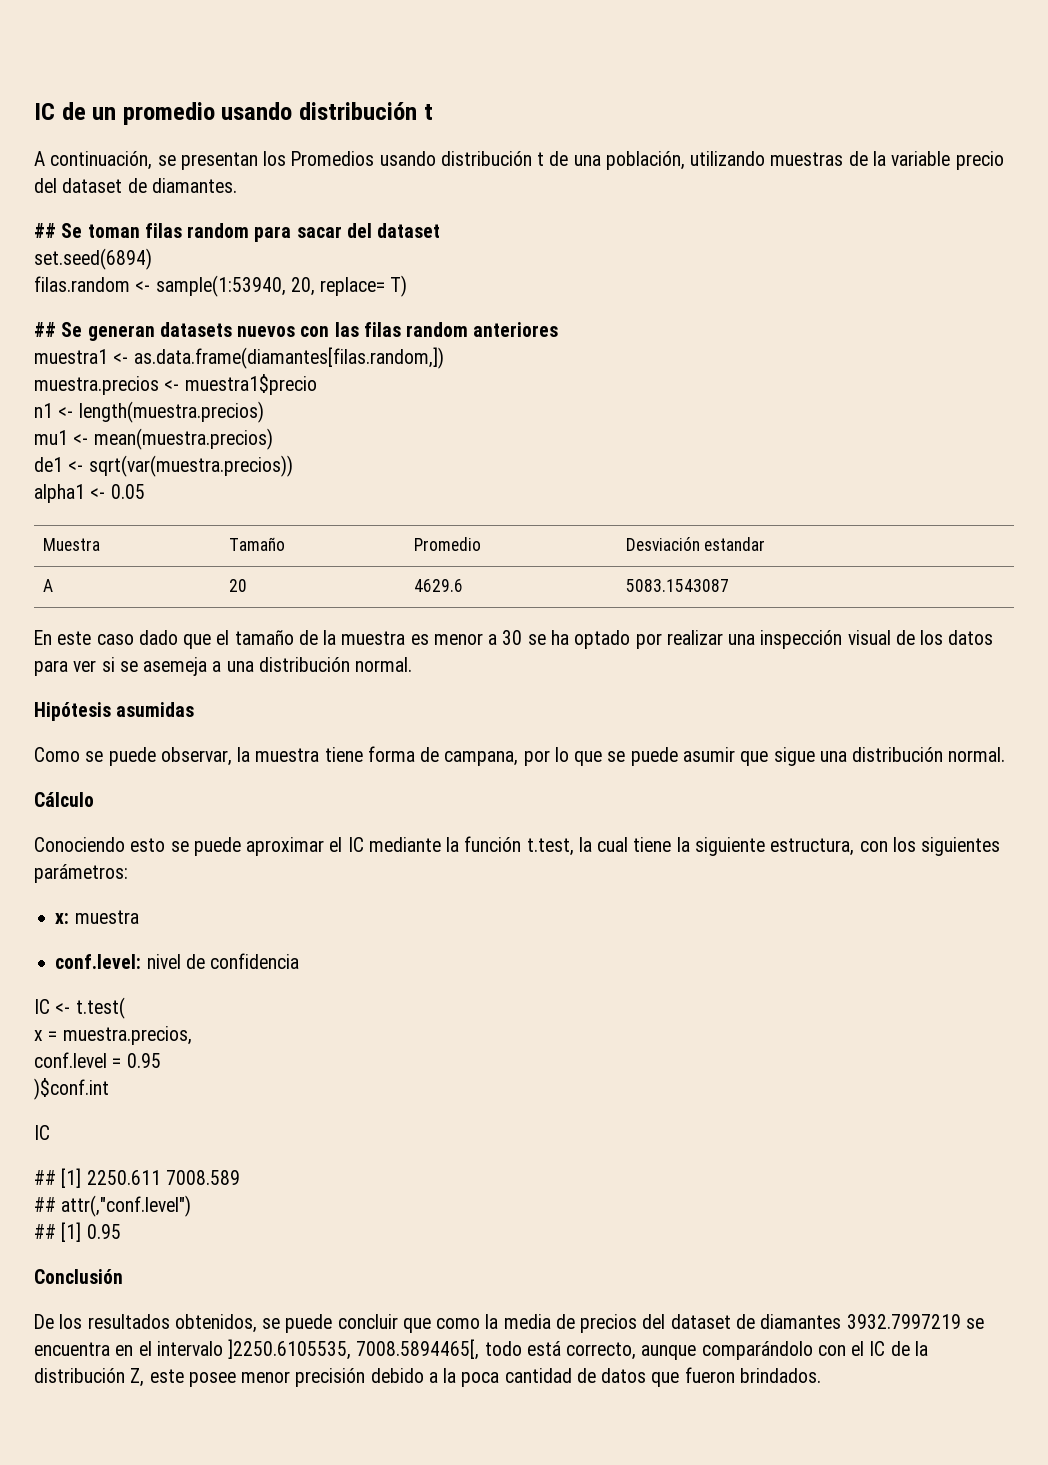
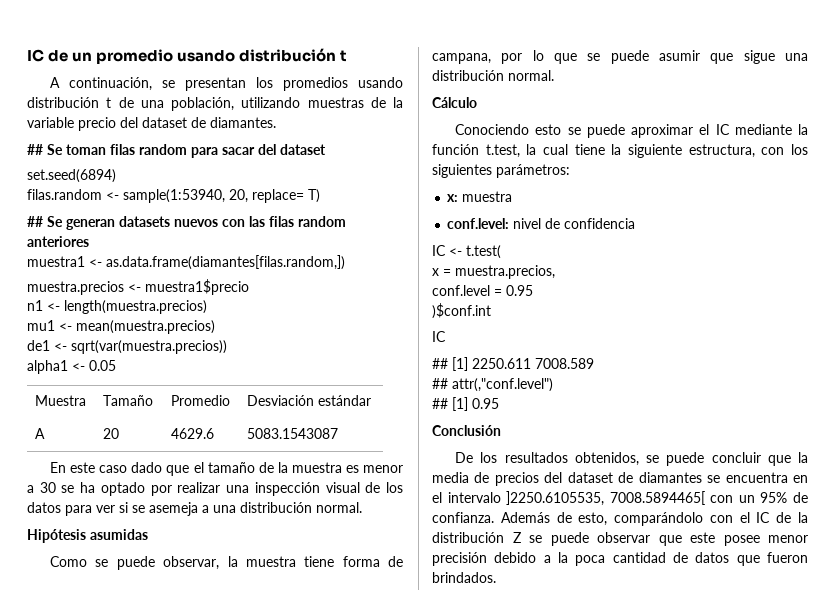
[291,151,375,166] Promedios -> [283,77,349,91] promedios
[704,537,766,551] estandar -> [318,395,372,406] estándar
[436,1318,481,1329] como -> (791, 460) none
[846,1314,961,1329] 3932.7997219 -> (702, 477) none
[356,1339,697,1360] 7008.5894465[, todo está correcto, aunque -> [609,491,808,505] [432,512,608,526] 7008.5894465[ con un 95% de confianza. Además de esto,
[130,1368,145,1387] Z, -> [512,532,682,546] Z se puede observar que

